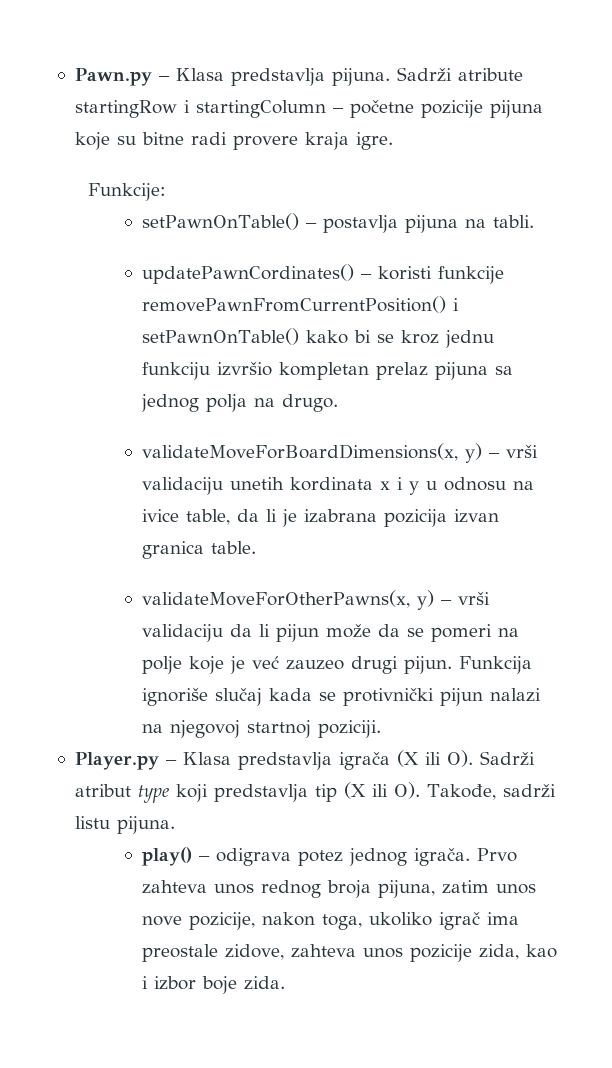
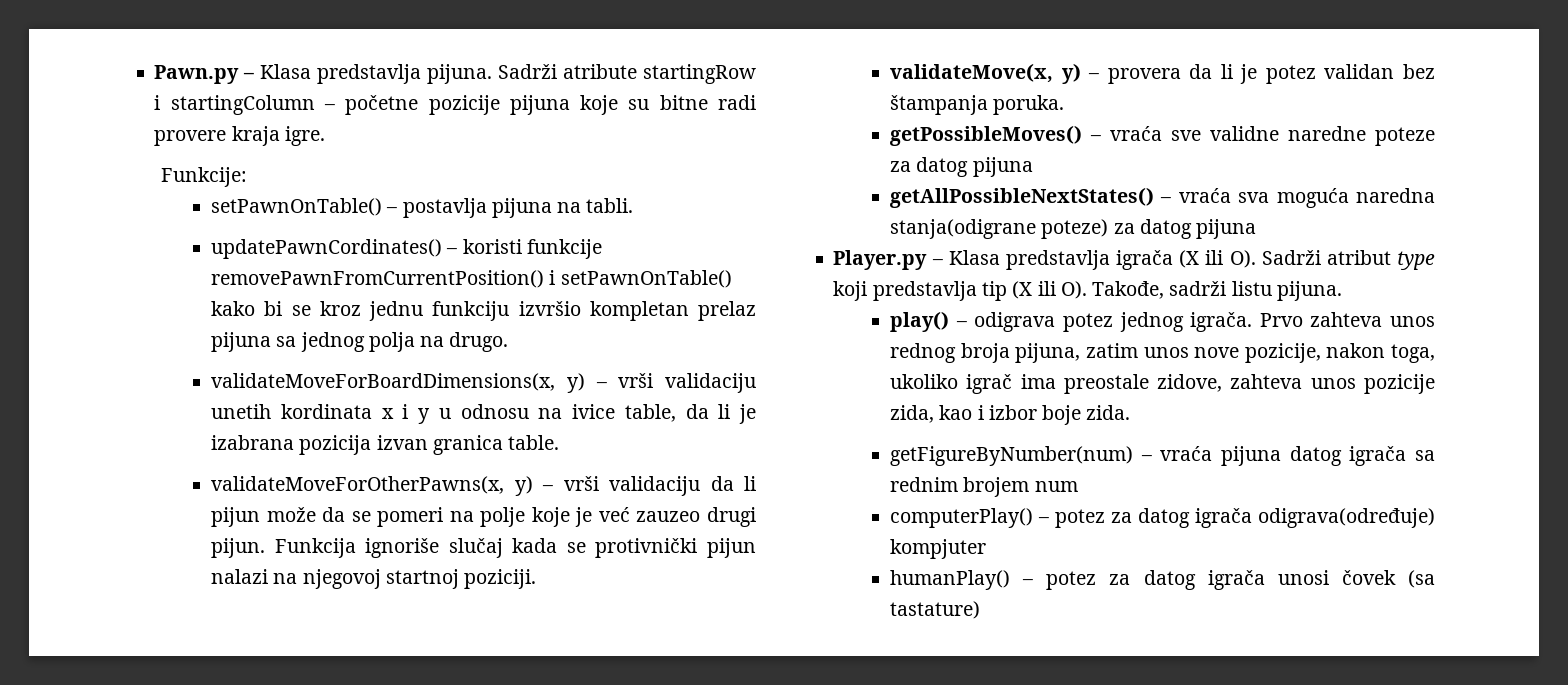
(381, 729) none -> [890,63,1435,84] [890,95,1065,115] [890,125,1435,146] [890,157,1033,177] [890,187,1435,208] [890,219,1257,239] // validateMove(x, y) – provera da li je potez validan bez štampanja poruka. // getPossibleMoves() – vraća sve validne naredne poteze za datog pijuna // getAllPossibleNextStates() – vraća sva moguća naredna stanja(odigrane poteze) za datog pijuna
(285, 983) none -> [890,446,1435,466] [890,477,1078,497] [890,508,1435,528] [890,539,987,559] [890,570,1435,590] [890,601,981,619] // getFigureByNumber(num) – vraća pijuna datog igrača sa rednim brojem num // computerPlay() – potez za datog igrača odigrava(određuje) kompjuter // humanPlay() – potez za datog igrača unosi čovek (sa tastature)

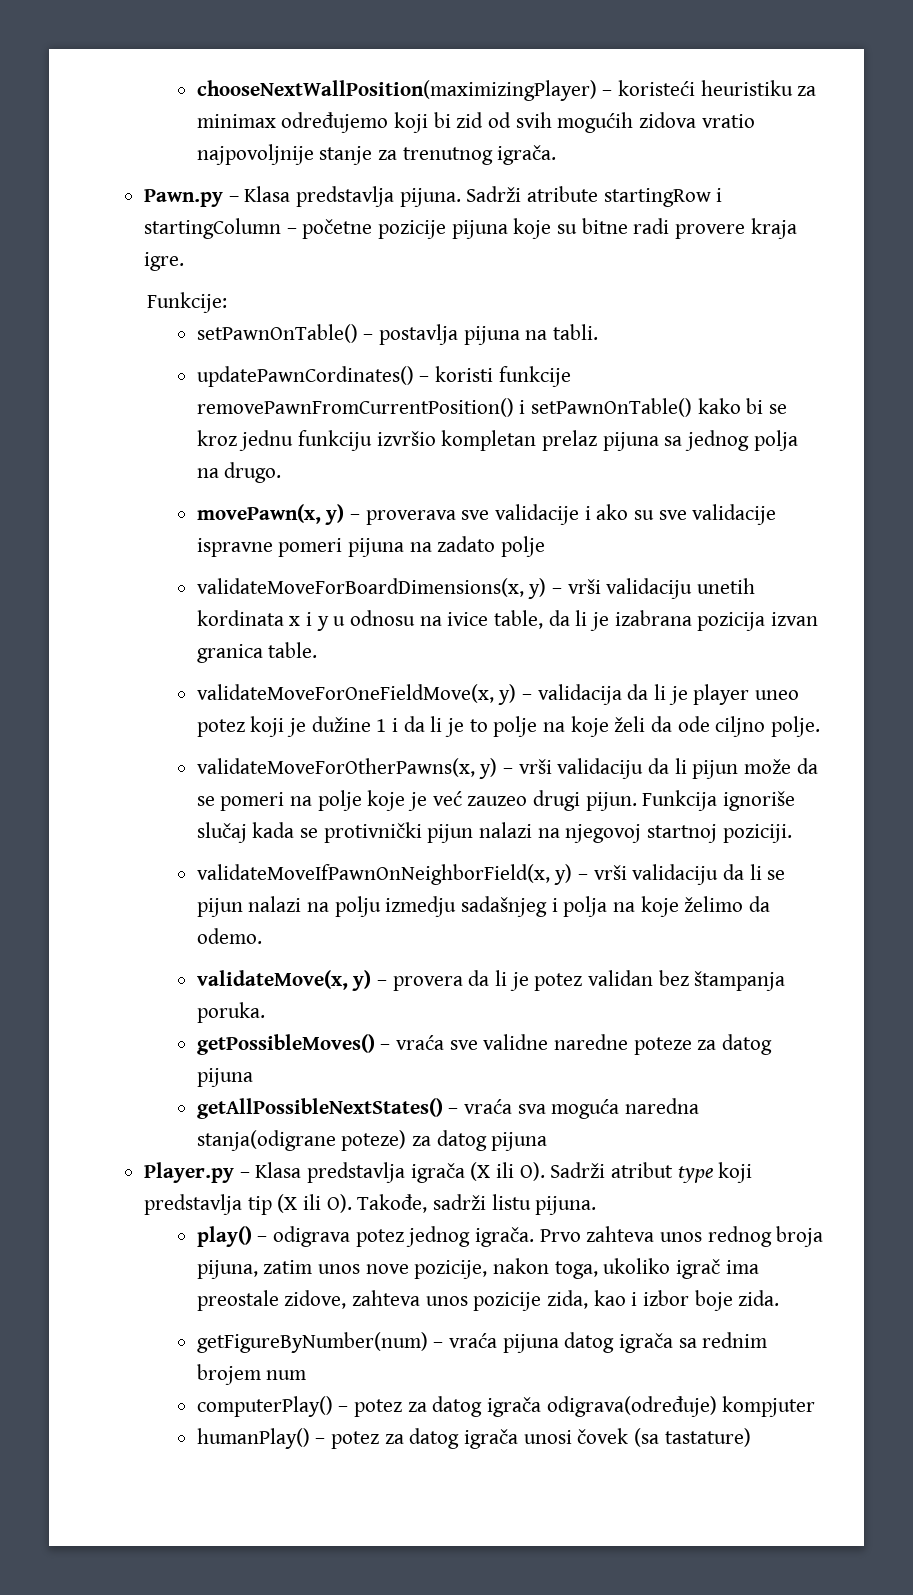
(154, 74) none -> [196,80,817,101] [196,112,755,133] [196,144,557,165] chooseNextWallPosition(maximizingPlayer) – koristeći heuristiku za minimax određujemo koji bi zid od svih mogućih zidova vratio najpovoljnije stanje za trenutnog igrača. //
(509, 342) none -> [196,504,777,525] [196,536,546,557] // movePawn(x, y) – proverava sve validacije i ako su sve validacije ispravne pomeri pijuna na zadato polje
(560, 442) none -> [196,684,800,705] [196,716,821,737] // validateMoveForOneFieldMove(x, y) – validacija da li je player uneo potez koji je dužine 1 i da li je to polje na koje želi da ode ciljno polje.
(537, 579) none -> [196,864,786,885] [196,896,771,917] [196,928,262,944] // validateMoveIfPawnOnNeighborField(x, y) – vrši validaciju da li se pijun nalazi na polju izmedju sadašnjeg i polja na koje želimo da odemo.

